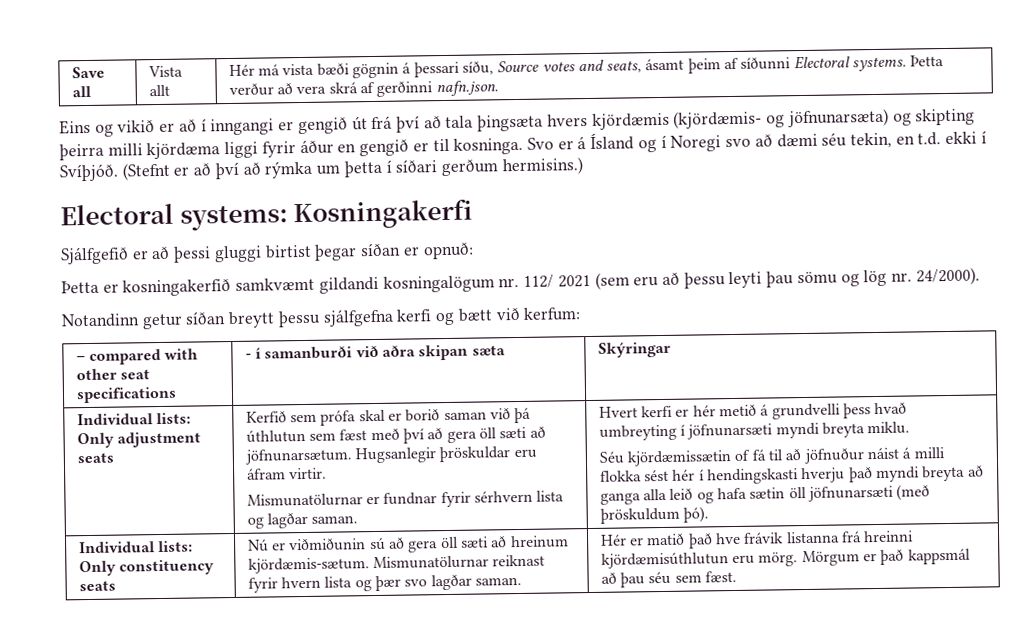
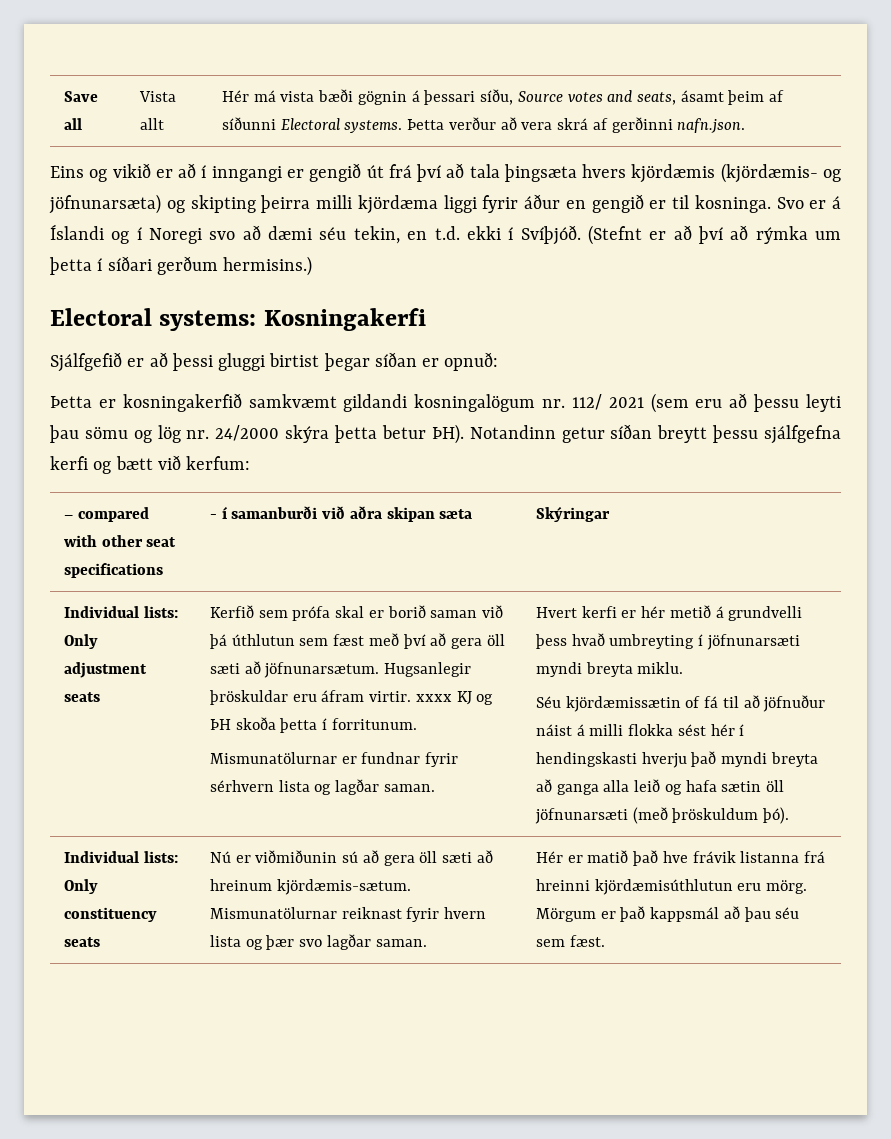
[590,132,635,150] Ísland -> [50,224,104,240] Íslandi
[915,267,980,286] 24/2000). // -> [215,424,464,444] 24/2000 skýra þetta betur ÞH).
(327, 473) none -> [415,691,494,705] [210,717,417,733] xxxx KJ og ÞH skoða þetta í forritunum.

